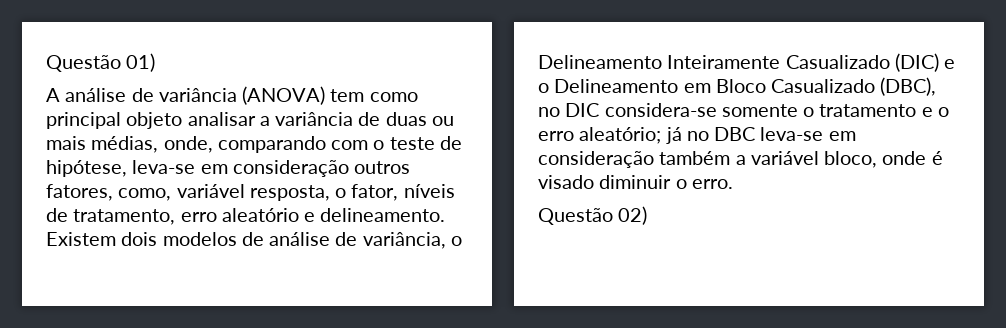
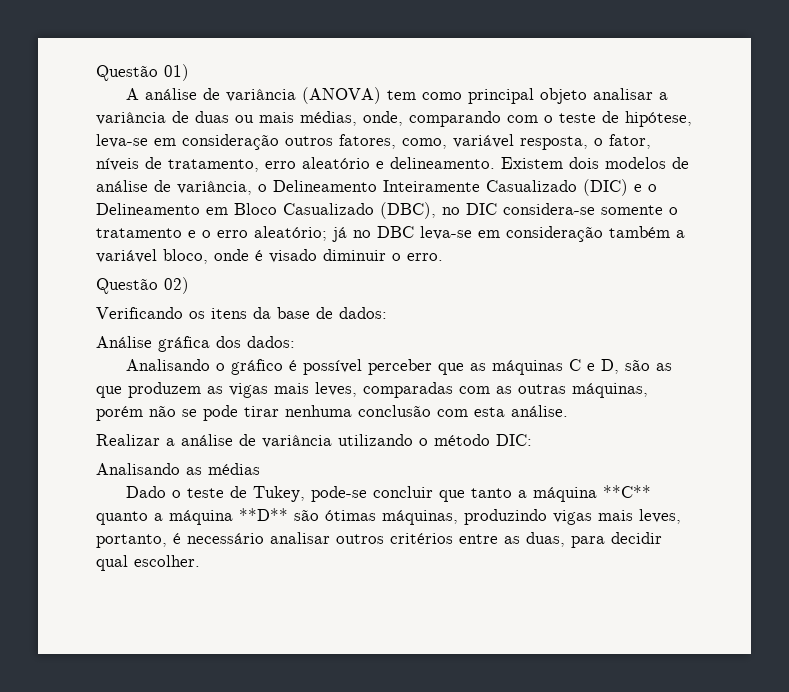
(648, 215) none -> [96,307,387,319] [96,336,295,352] [125,359,672,375] [96,382,648,398] [96,405,568,421] [96,434,532,448] [96,463,260,475] [125,485,651,502] [96,508,681,525] [96,532,662,548] [96,555,200,571] // Verificando os itens da base de dados: // Análise gráfica dos dados: // Analisando o gráfico é possível perceber que as máquinas C e D, são as que produzem as vigas mais leves, comparadas com as outras máquinas, porém não se pode tirar nenhuma conclusão com esta análise. // Realizar a análise de variância utilizando o método DIC: // Analisando as médias // Dado o teste de Tukey, pode-se concluir que tanto a máquina **C** quanto a máquina **D** são ótimas máquinas, produzindo vigas mais leves, portanto, é necessário analisar outros critérios entre as duas, para decidir qual escolher.

